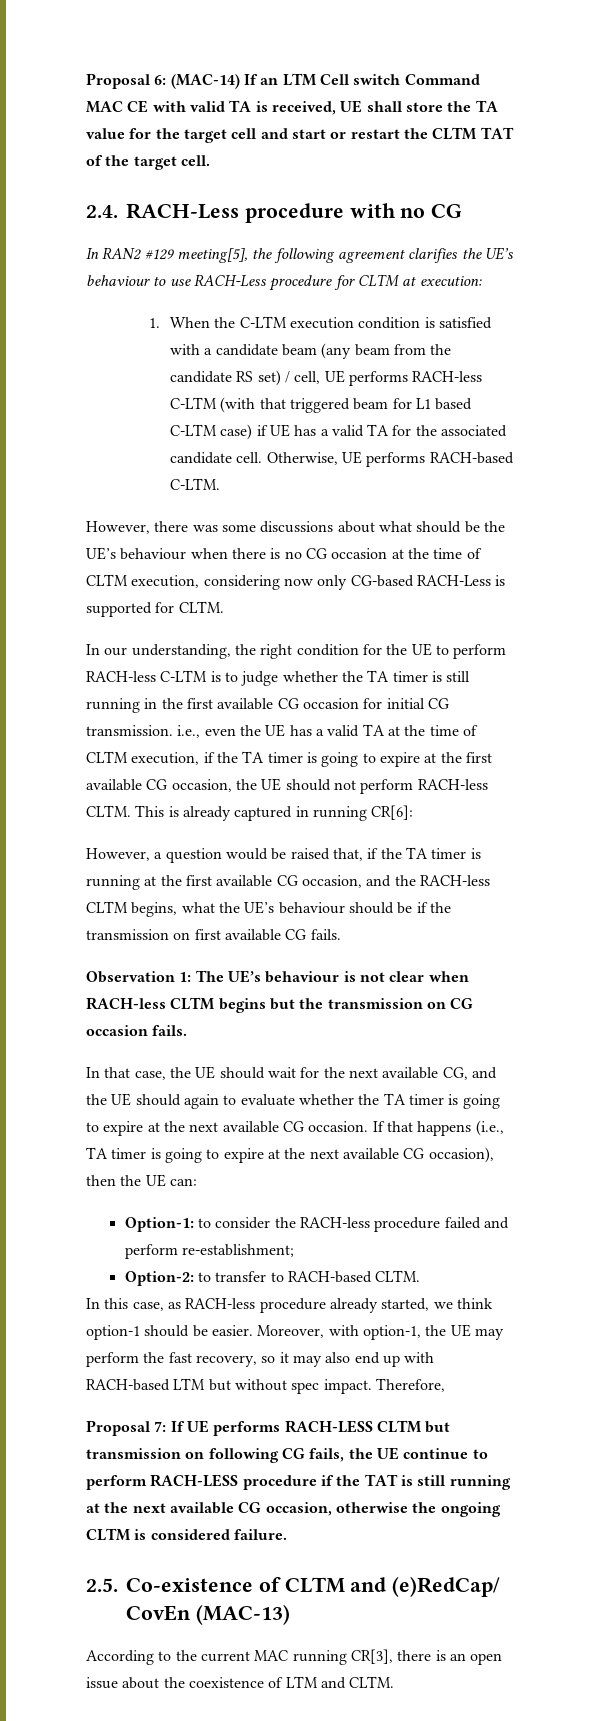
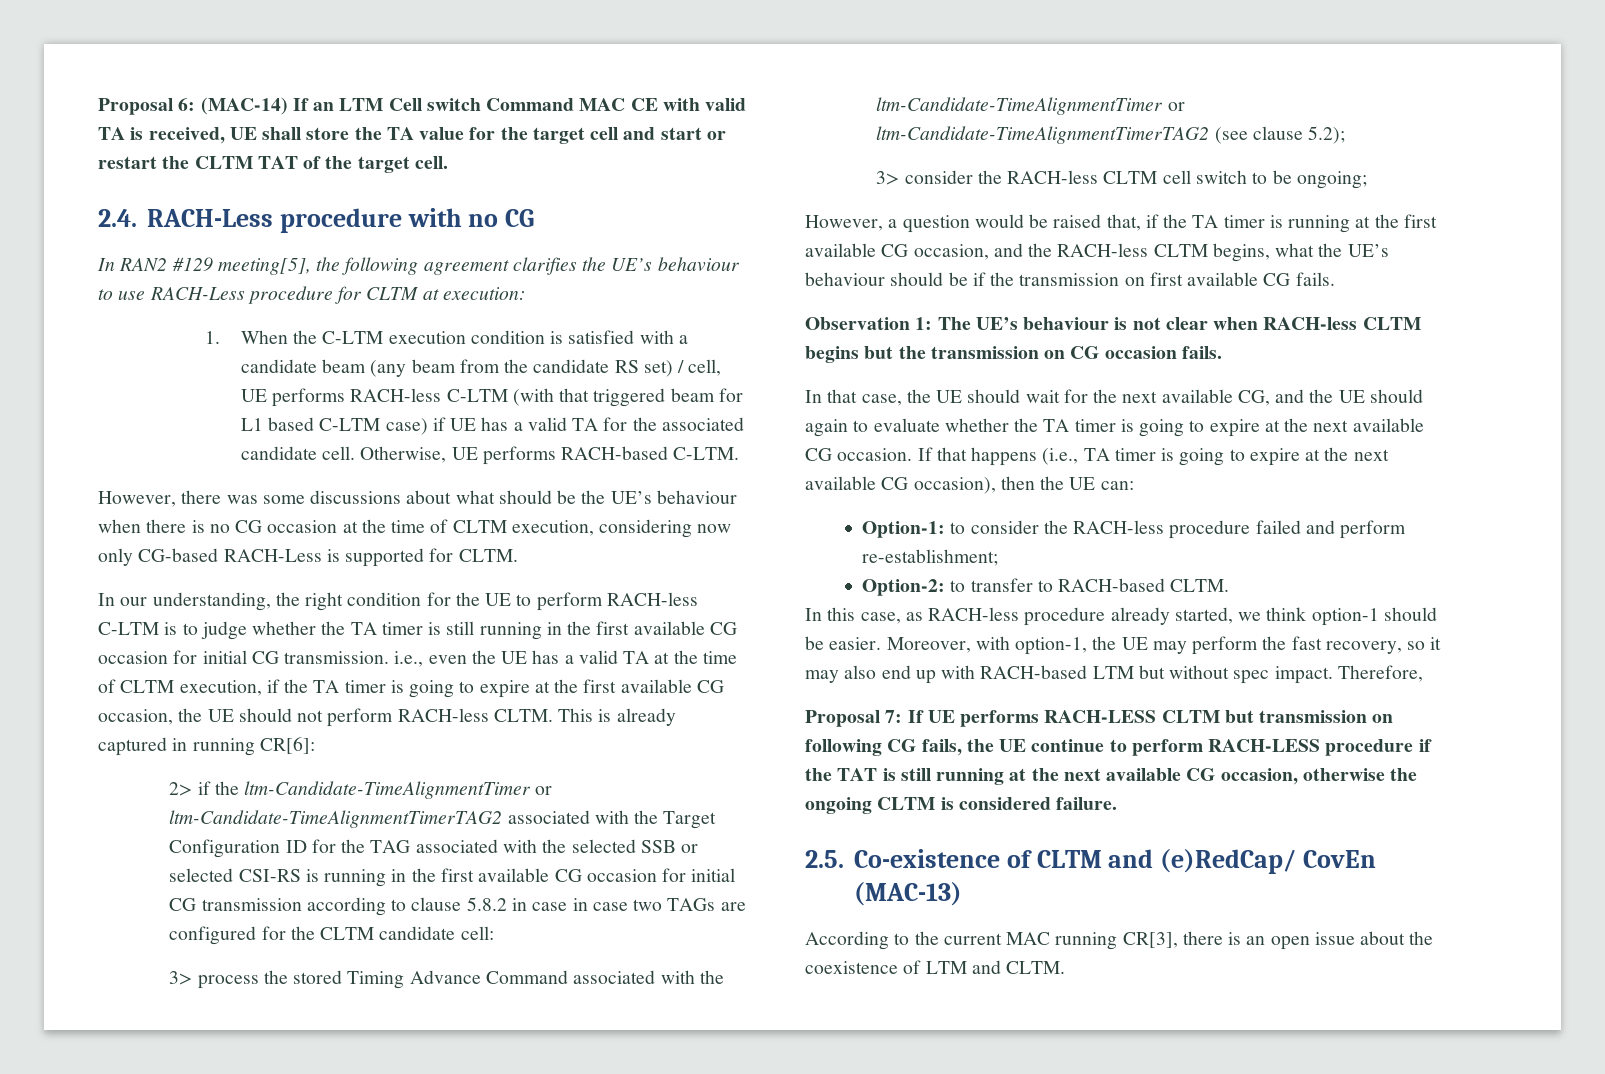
(414, 812) none -> [169,781,553,799] [169,810,717,829] [169,839,699,858] [169,868,736,887] [169,897,746,916] [169,926,494,945] [169,970,724,989] [876,97,1185,115] [876,126,1346,144] [876,170,1367,189] // 2> if the ltm-Candidate-TimeAlignmentTimer or ltm-Candidate-TimeAlignmentTimerTAG2 associated with the Target Configuration ID for the TAG associated with the selected SSB or selected CSI-RS is running in the first available CG occasion for initial CG transmission according to clause 5.8.2 in case in case two TAGs are configured for the CLTM candidate cell: // 3> process the stored Timing Advance Command associated with the ltm-Candidate-TimeAlignmentTimer or ltm-Candidate-TimeAlignmentTimerTAG2 (see clause 5.2); // 3> consider the RACH-less CLTM cell switch to be ongoing;

